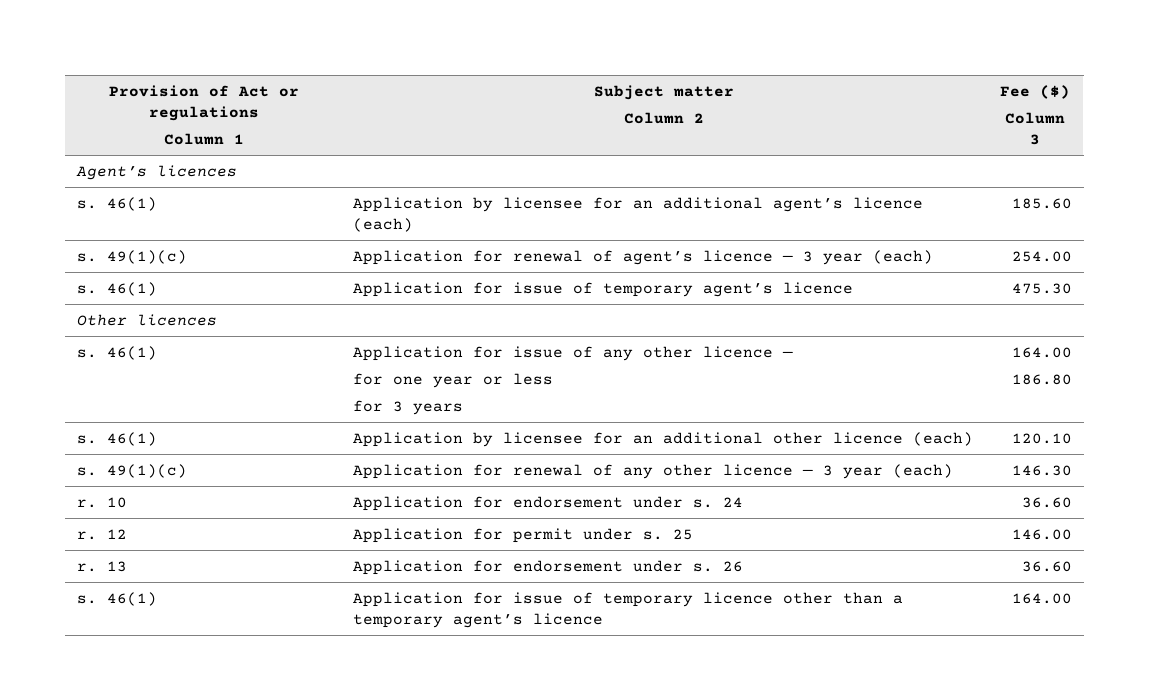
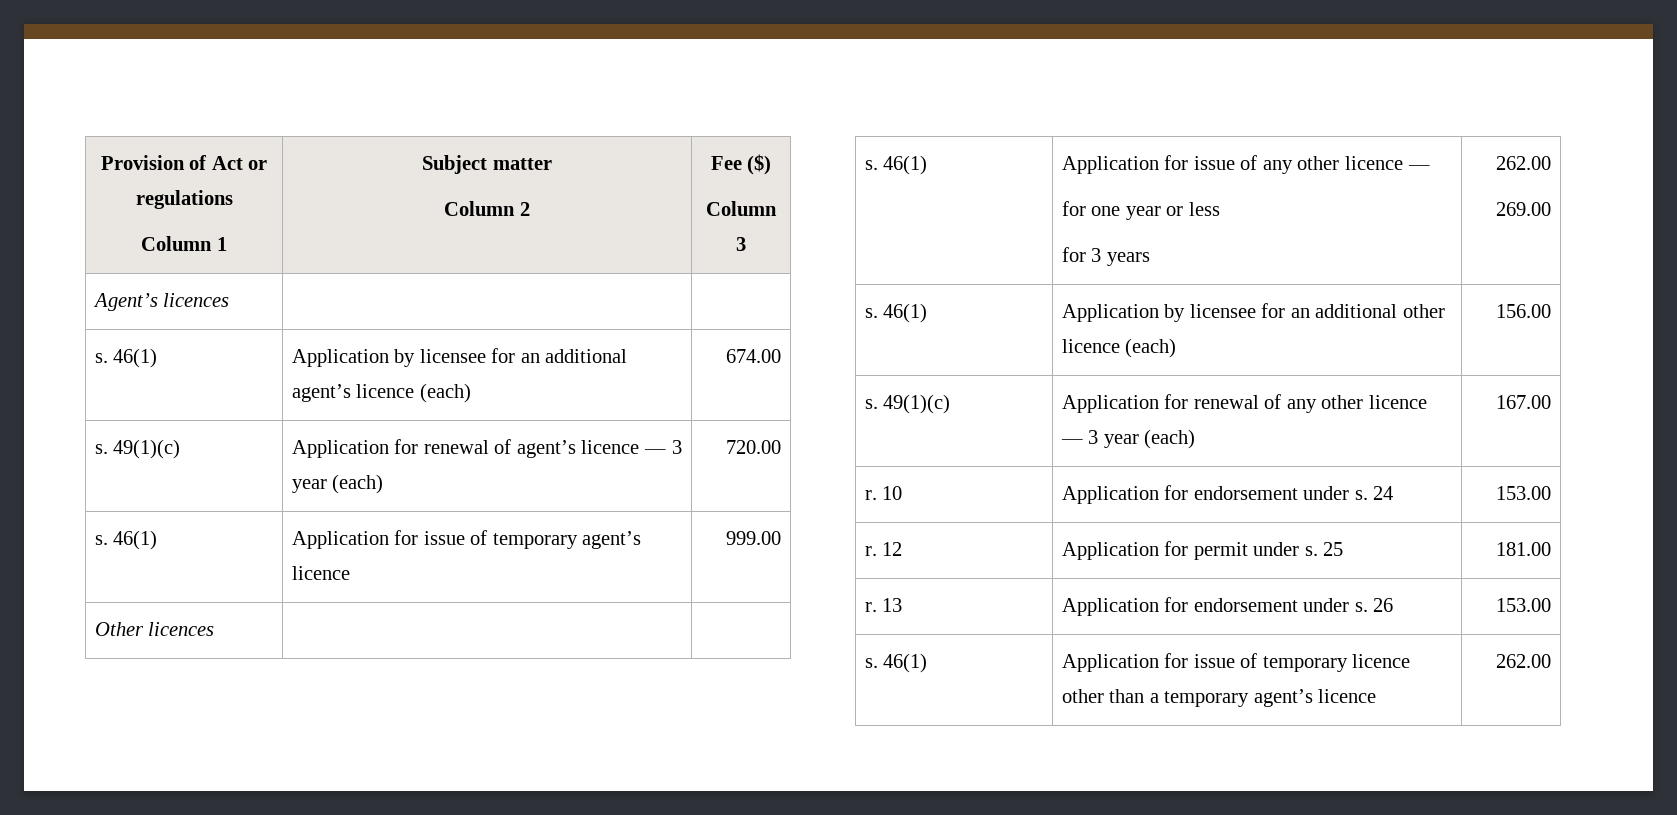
[1011,198,1072,209] 185.60 -> [726,349,782,363] 674.00
[1011,251,1072,262] 254.00 -> [726,440,782,454] 720.00
[1011,283,1072,294] 475.30 -> [726,531,782,545] 999.00
[1011,347,1072,358] [1011,374,1072,385] 164.00 // 186.80 -> [1496,156,1552,170] [1496,202,1552,216] 262.00 // 269.00
[1011,433,1072,444] 120.10 -> [1496,304,1552,318] 156.00
[1011,465,1072,476] 146.30 -> [1496,395,1552,409] 167.00
[1021,497,1072,508] 36.60 -> [1496,486,1552,500] 153.00
[1011,529,1072,540] 146.00 -> [1496,542,1552,556] 181.00
[1021,561,1072,572] 36.60 -> [1496,598,1552,612] 153.00
[1011,593,1072,604] 164.00 -> [1496,654,1552,668] 262.00

